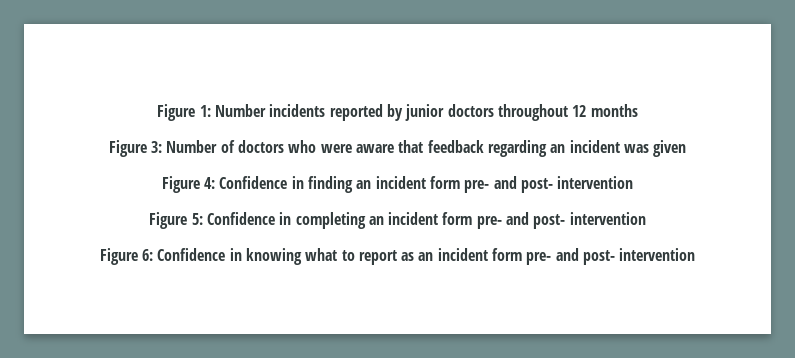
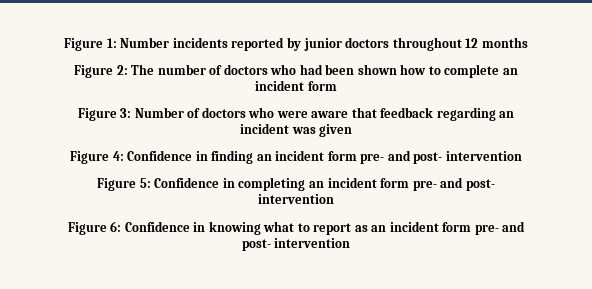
(638, 110) none -> [74,64,518,78] [255,80,337,91] // Figure 2: The number of doctors who had been shown how to complete an incident form

